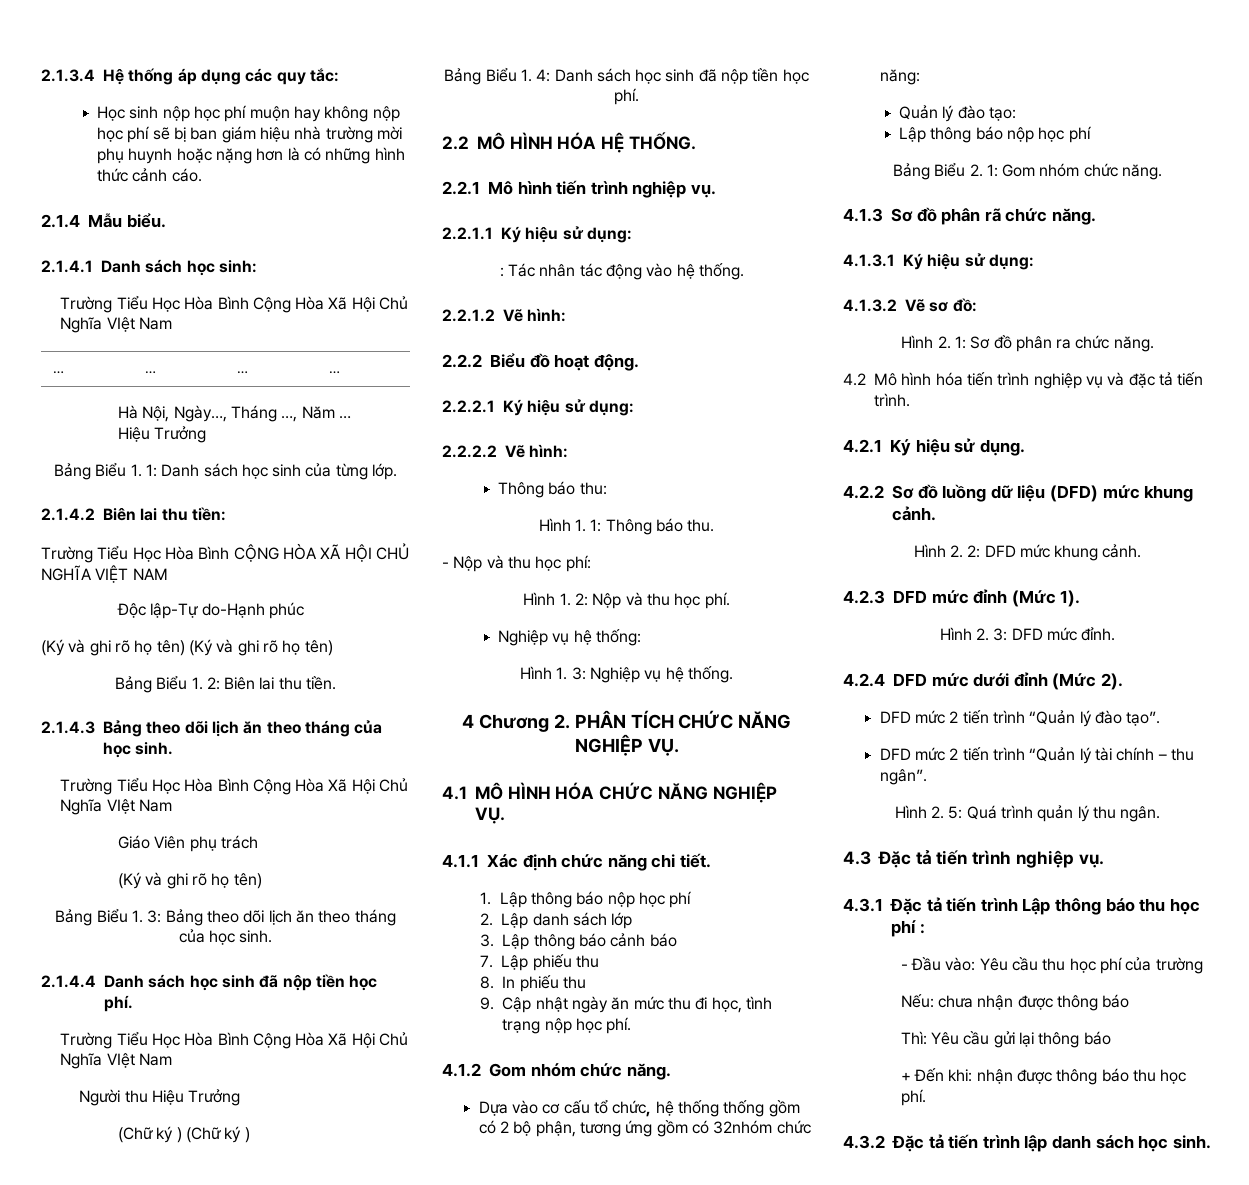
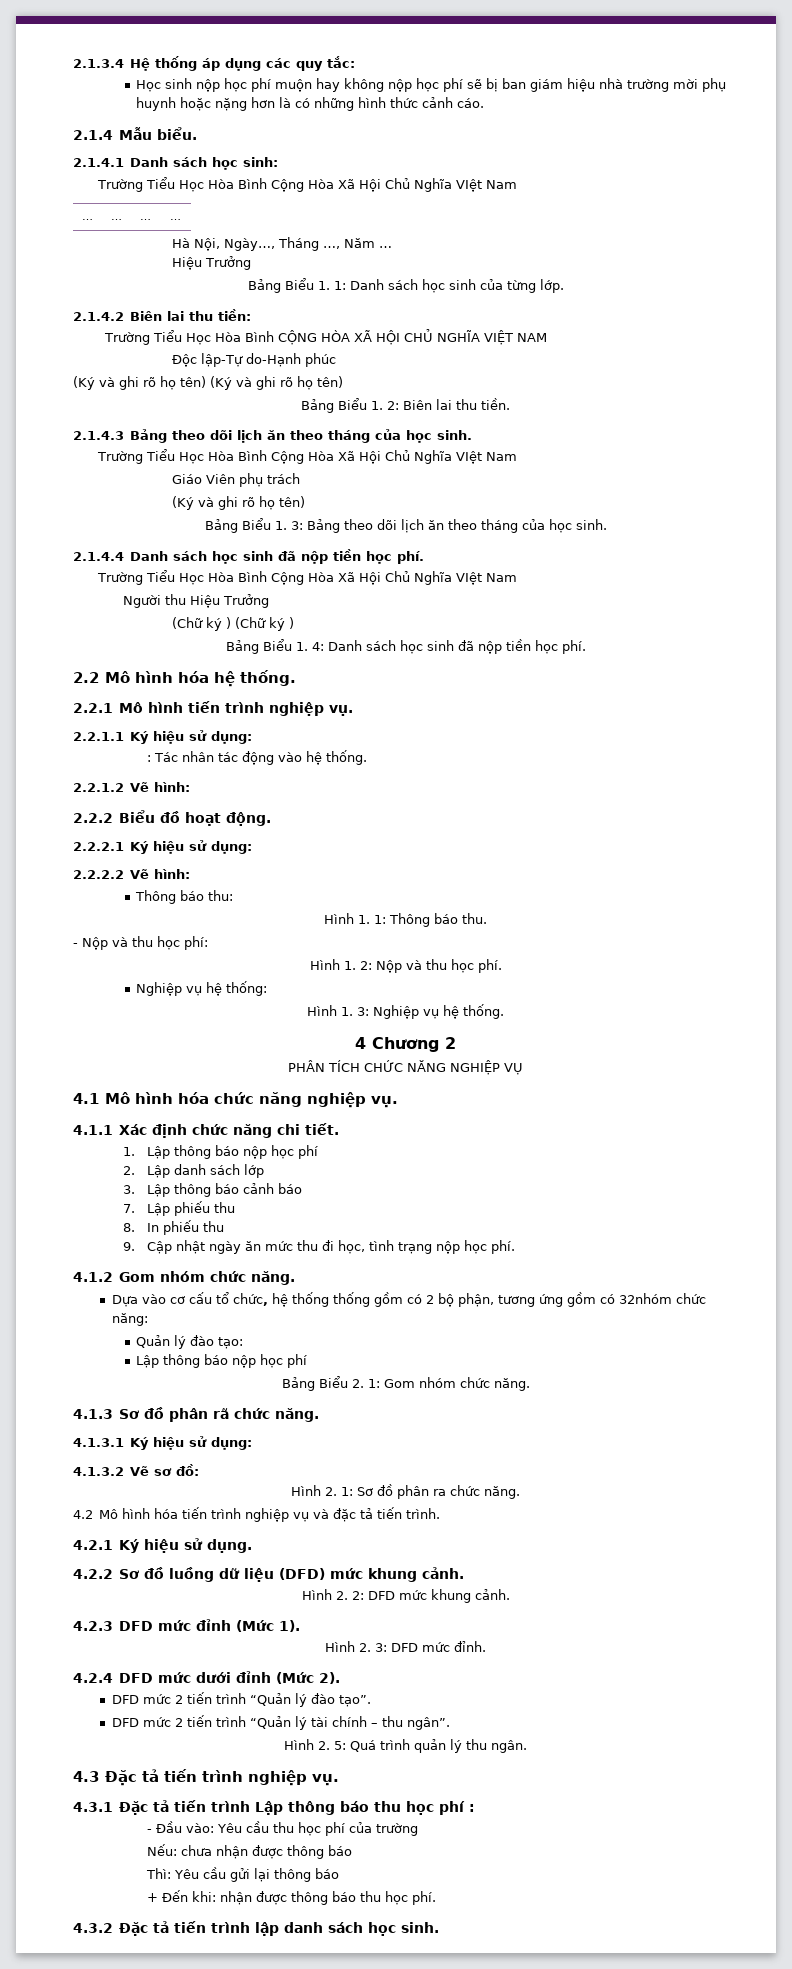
[477,132,696,153] MÔ HÌNH HÓA HỆ THỐNG. -> [105,670,297,687] Mô hình hóa hệ thống.
[553,714,570,729] 2. -> [445,1037,456,1049] 2 //
[647,738,679,756] VỤ. -> [504,1063,523,1075] VỤ
[475,782,777,803] [475,807,505,824] MÔ HÌNH HÓA CHỨC NĂNG NGHIỆP VỤ. -> [105,1092,399,1108] Mô hình hóa chức năng nghiệp vụ.

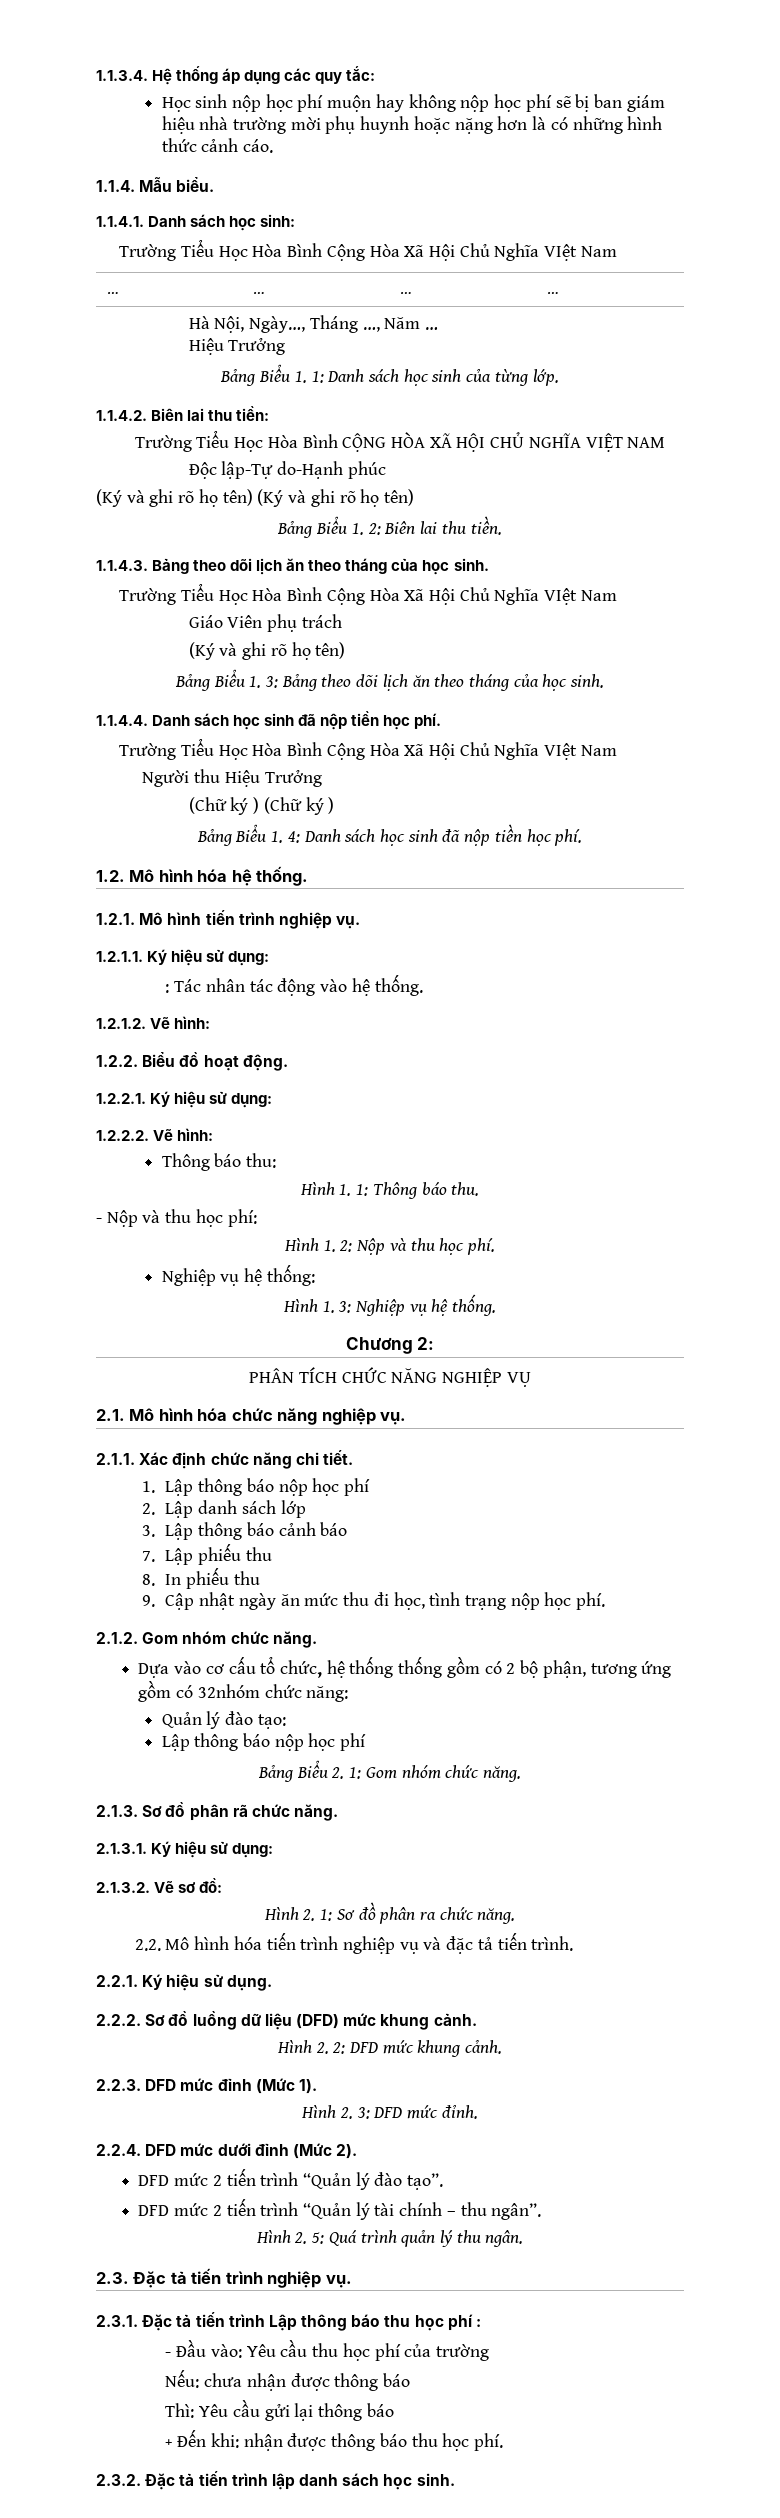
[73,59,124,68] 2.1.3.4 -> [96,70,148,81] 1.1.3.4.
[73,130,113,140] 2.1.4 -> [96,180,135,192] 1.1.4.
[73,158,124,167] 2.1.4.1 -> [96,216,144,227] 1.1.4.1.
[73,312,124,321] 2.1.4.2 -> [96,410,147,421] 1.1.4.2.
[73,431,124,440] 2.1.4.3 -> [96,560,148,571] 1.1.4.3.
[73,552,124,561] 2.1.4.4 -> [96,715,148,726] 1.1.4.4.
[73,672,99,683] 2.2 -> [96,870,125,882] 1.2.
[73,703,113,713] 2.2.1 -> [96,913,135,925] 1.2.1.
[73,732,124,741] 2.2.1.1 -> [96,951,143,962] 1.2.1.1.
[73,782,191,792] [73,813,113,823] 2.2.1.2 Vẽ hình: // 2.2.2 -> [96,1016,211,1029] [96,1055,138,1067] 1.2.1.2. Vẽ hình: // 1.2.2.
[73,840,253,854] [73,870,124,879] 2.2.2.1 Ký hiệu sử dụng: // 2.2.2.2 -> [96,1091,273,1108] [96,1130,149,1141] 1.2.2.1. Ký hiệu sử dụng: // 1.2.2.2.
[355,1037,456,1052] 4 Chương 2 -> [345,1337,435,1354] Chương 2:
[73,1093,99,1104] 4.1 -> [96,1409,125,1421] 2.1.
[73,1125,113,1135] 4.1.1 -> [96,1453,135,1465] 2.1.1.
[73,1272,113,1282] 4.1.2 -> [96,1632,138,1644] 2.1.2.
[73,1409,113,1419] 4.1.3 -> [96,1805,138,1817] 2.1.3.
[73,1436,253,1450] [73,1467,124,1476] 4.1.3.1 Ký hiệu sử dụng: // 4.1.3.2 -> [96,1841,274,1858] [96,1882,150,1893] 2.1.3.1. Ký hiệu sử dụng: // 2.1.3.2.
[73,1510,93,1519] 4.2 -> [134,1939,161,1951] 2.2.
[73,1540,113,1550] 4.2.1 -> [96,1975,138,1987] 2.2.1.
[73,1569,113,1579] 4.2.2 -> [96,2014,141,2026] 2.2.2.
[73,1621,113,1631] 4.2.3 -> [96,2079,141,2091] 2.2.3.
[73,1673,113,1683] 4.2.4 -> [96,2144,141,2156] 2.2.4.
[73,1771,99,1782] 4.3 -> [96,2272,129,2284] 2.3.
[73,1802,113,1812] 4.3.1 -> [96,2315,138,2327] 2.3.1.
[73,1923,113,1933] 4.3.2 -> [96,2474,141,2486] 2.3.2.

